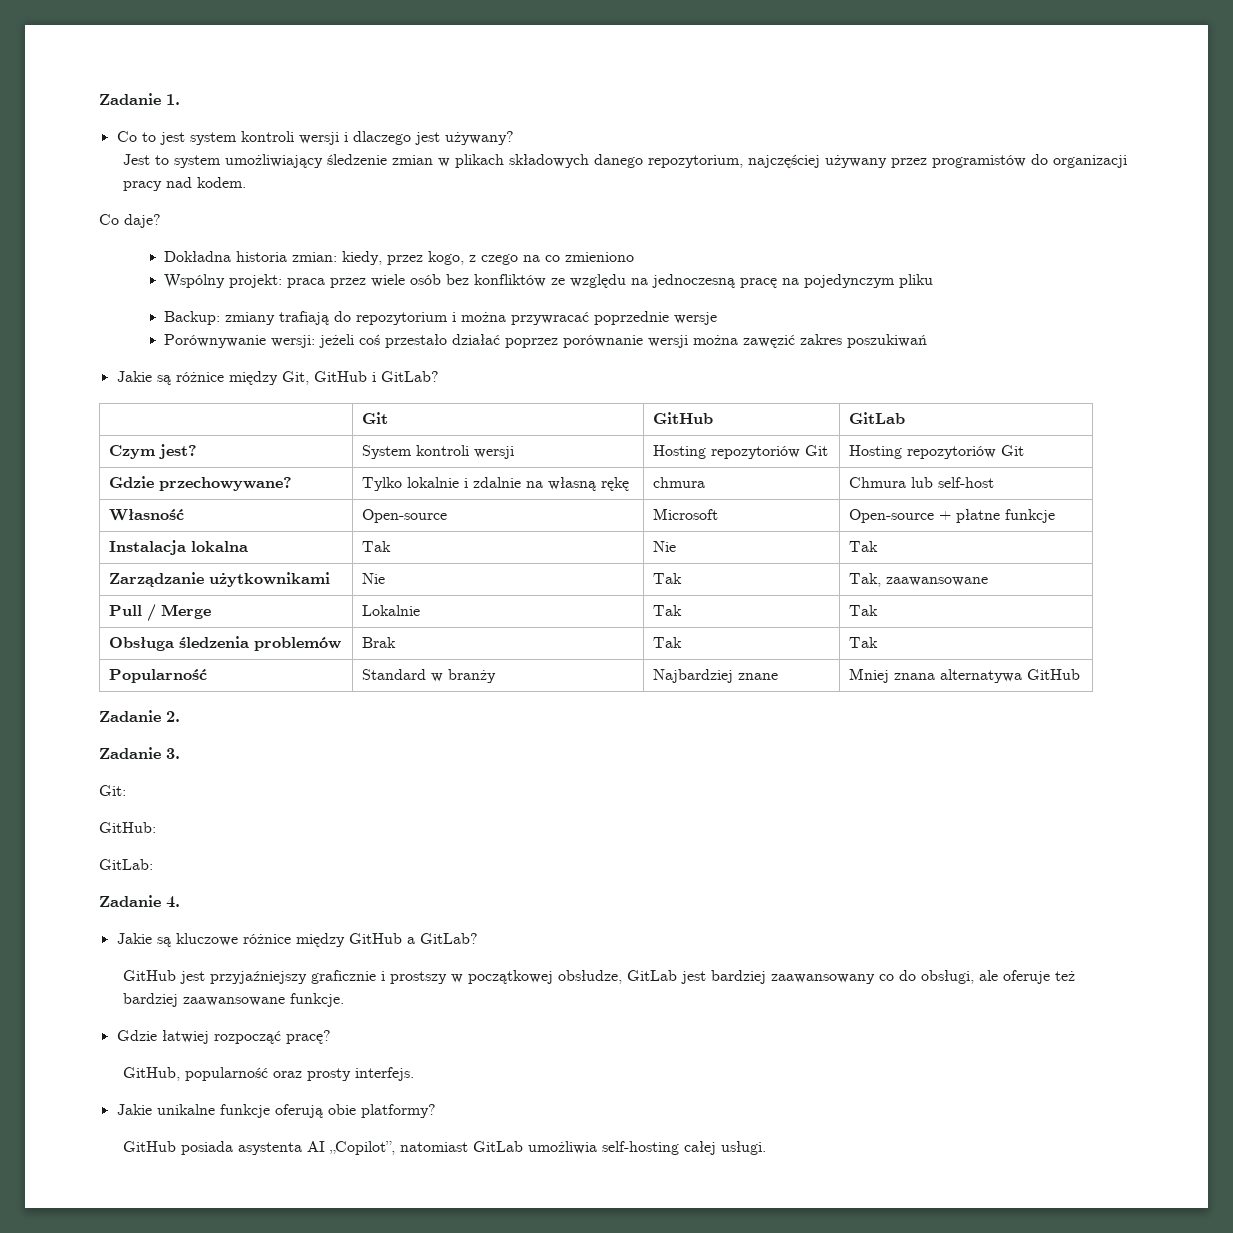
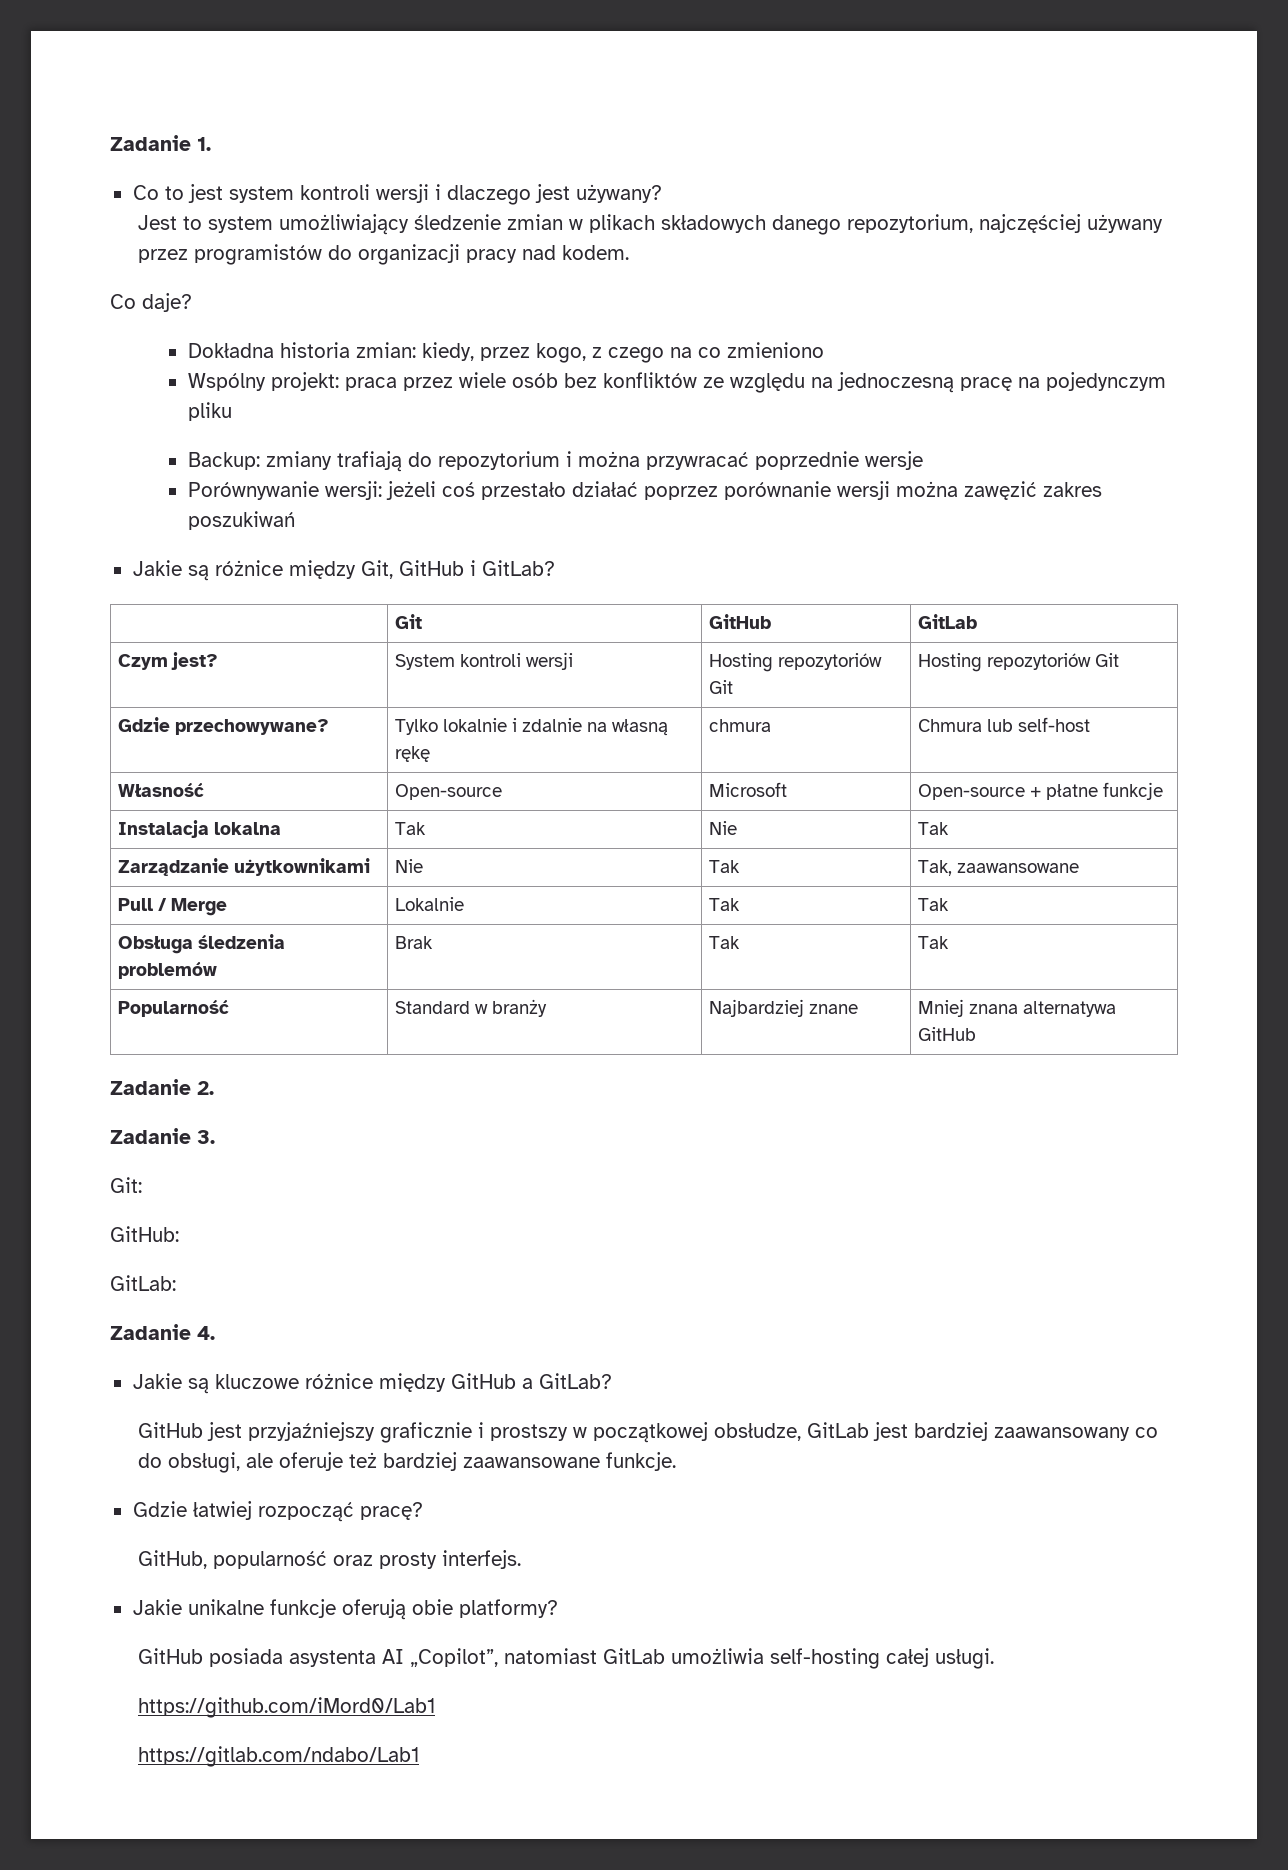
(766, 1148) none -> [137,1697,435,1718] [137,1746,419,1767] // https://github.com/iMord0/Lab1 // https://gitlab.com/ndabo/Lab1

